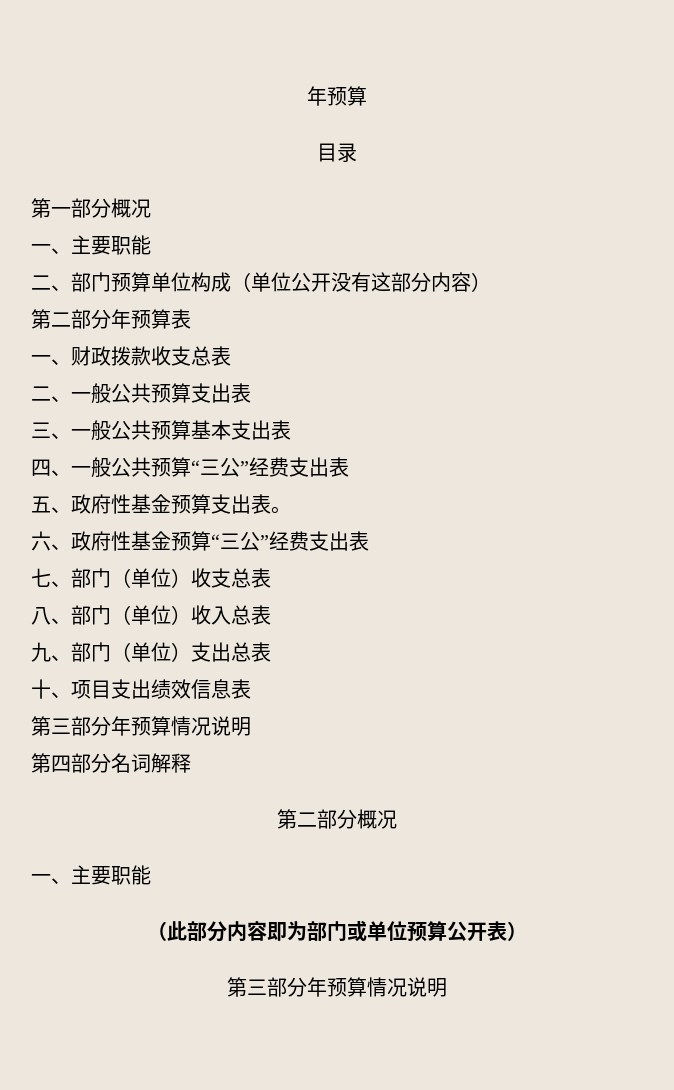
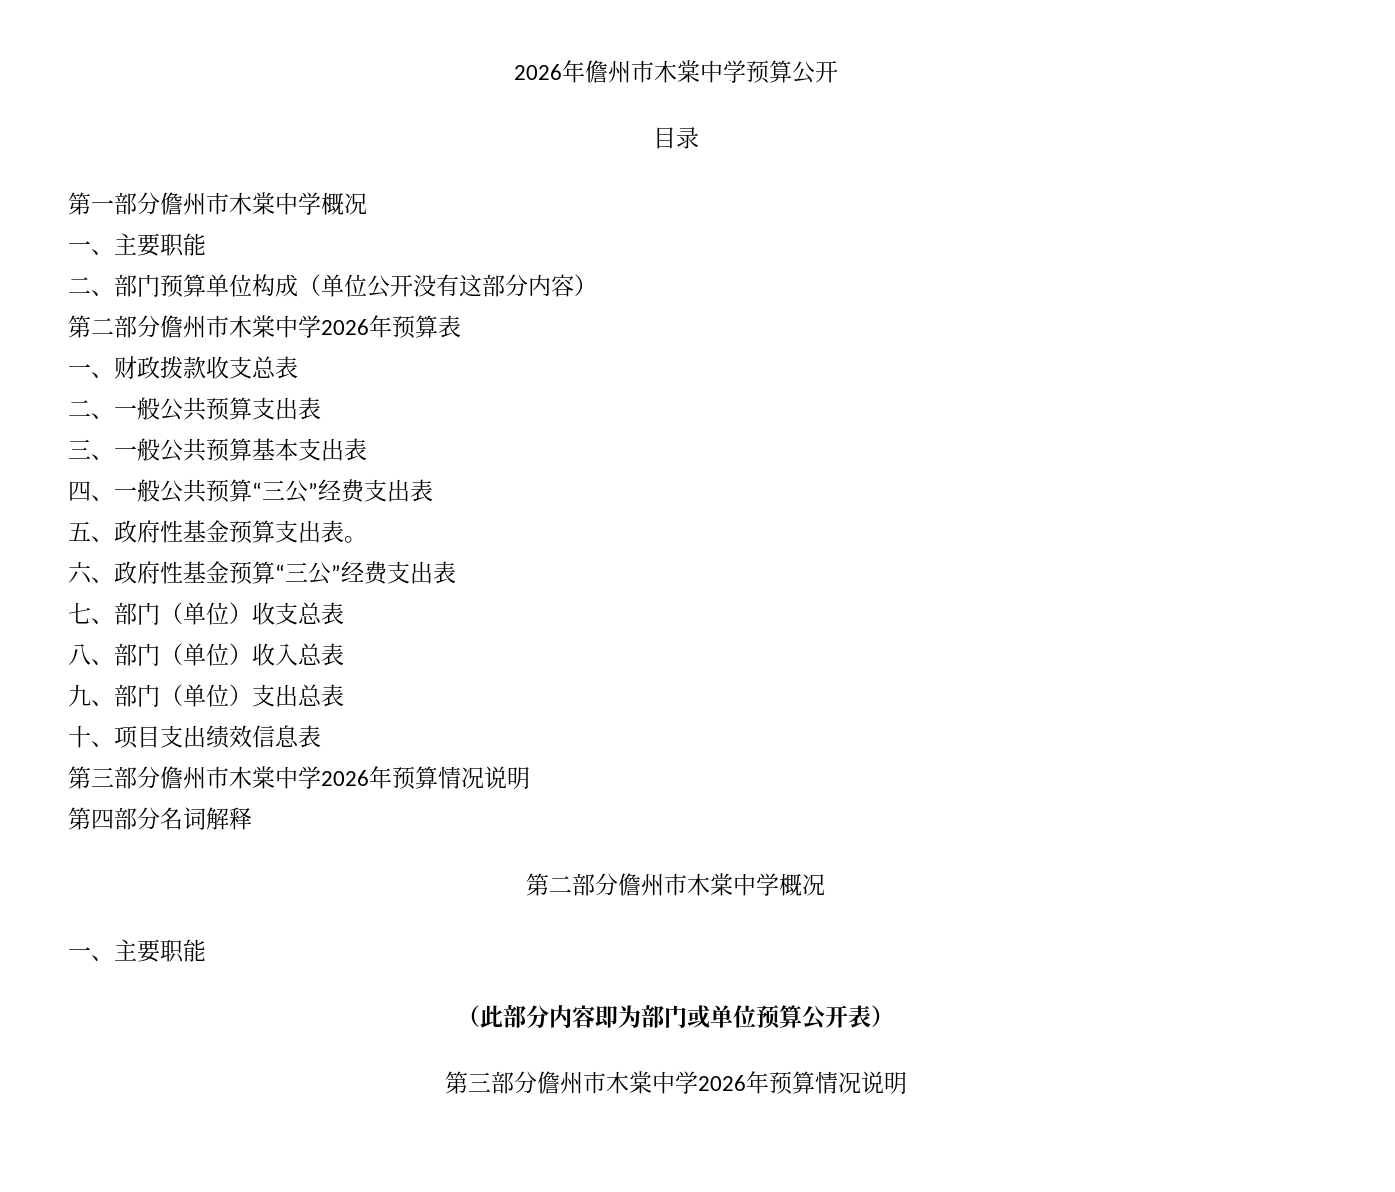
[307,86,367,106] 年预算 -> [513,60,838,84] 2026年儋州市木棠中学预算公开
(111, 208) none -> [160,192,321,215] 儋州市木棠中学
(111, 319) none -> [160,315,369,338] 儋州市木棠中学2026
(111, 726) none -> [160,766,369,789] 儋州市木棠中学2026
(357, 819) none -> [618,873,779,896] 儋州市木棠中学
(307, 987) none -> [536,1071,746,1094] 儋州市木棠中学2026

